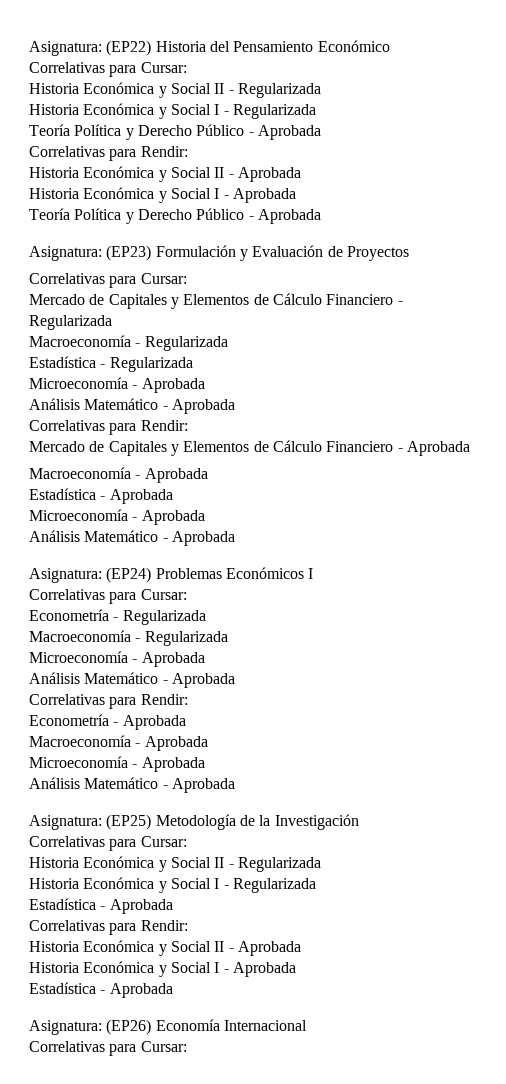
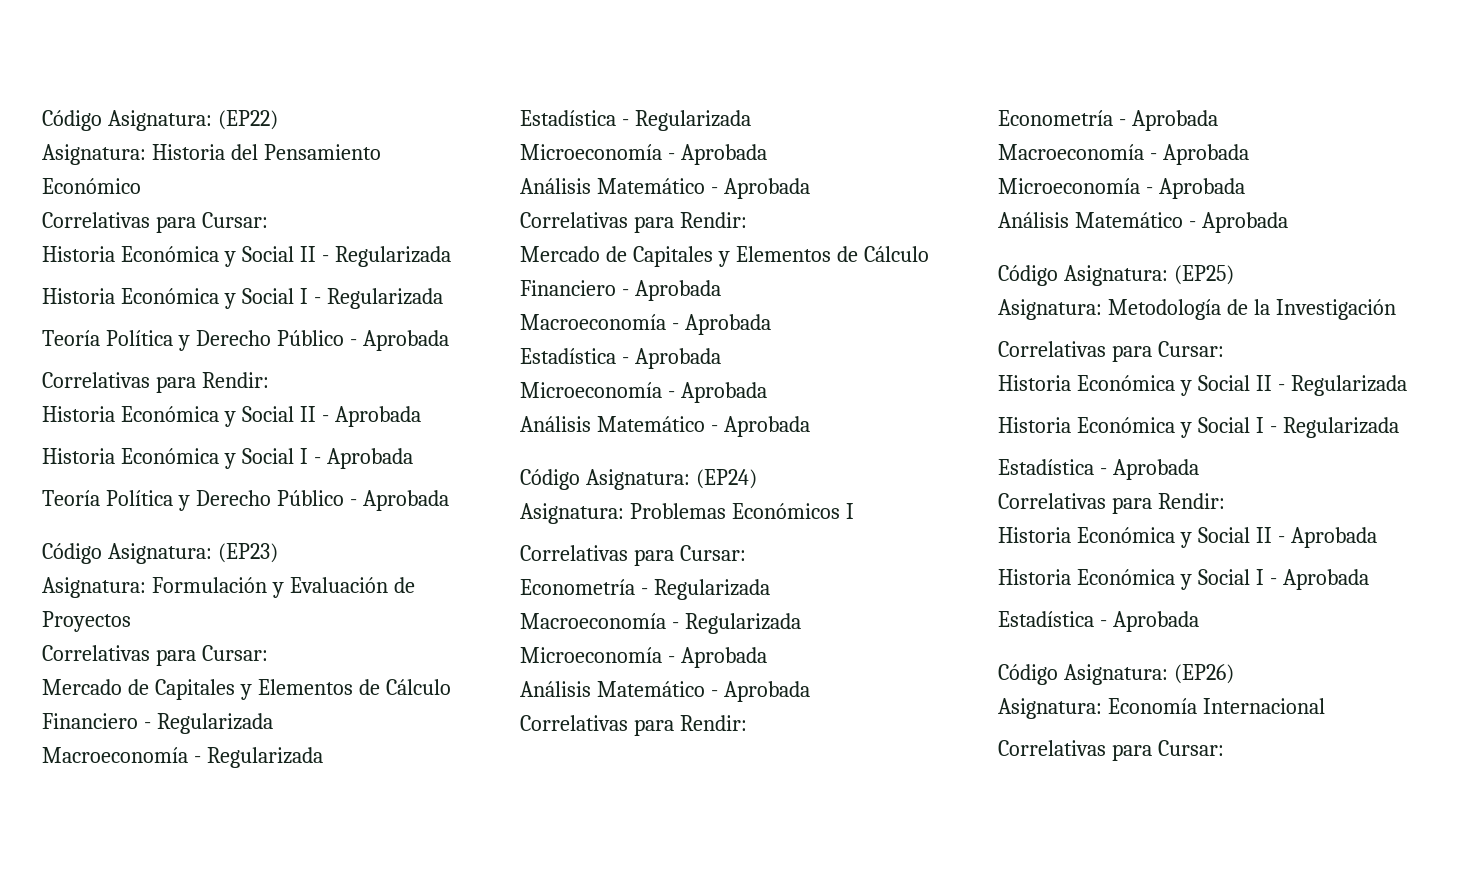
(29, 48) none -> [42,110,102,131] Código
(152, 48) none -> [42,144,146,165] // Asignatura:
(321, 216) none -> [42,543,102,564] Código
(152, 253) none -> [42,577,146,598] // Asignatura:
(235, 538) none -> [520,469,580,490] Código
(152, 575) none -> [520,503,624,524] // Asignatura:
(235, 785) none -> [998,265,1058,286] Código
(152, 822) none -> [998,299,1102,320] // Asignatura:
(173, 990) none -> [998,664,1058,685] Código
(152, 1027) none -> [998,698,1102,719] // Asignatura:

